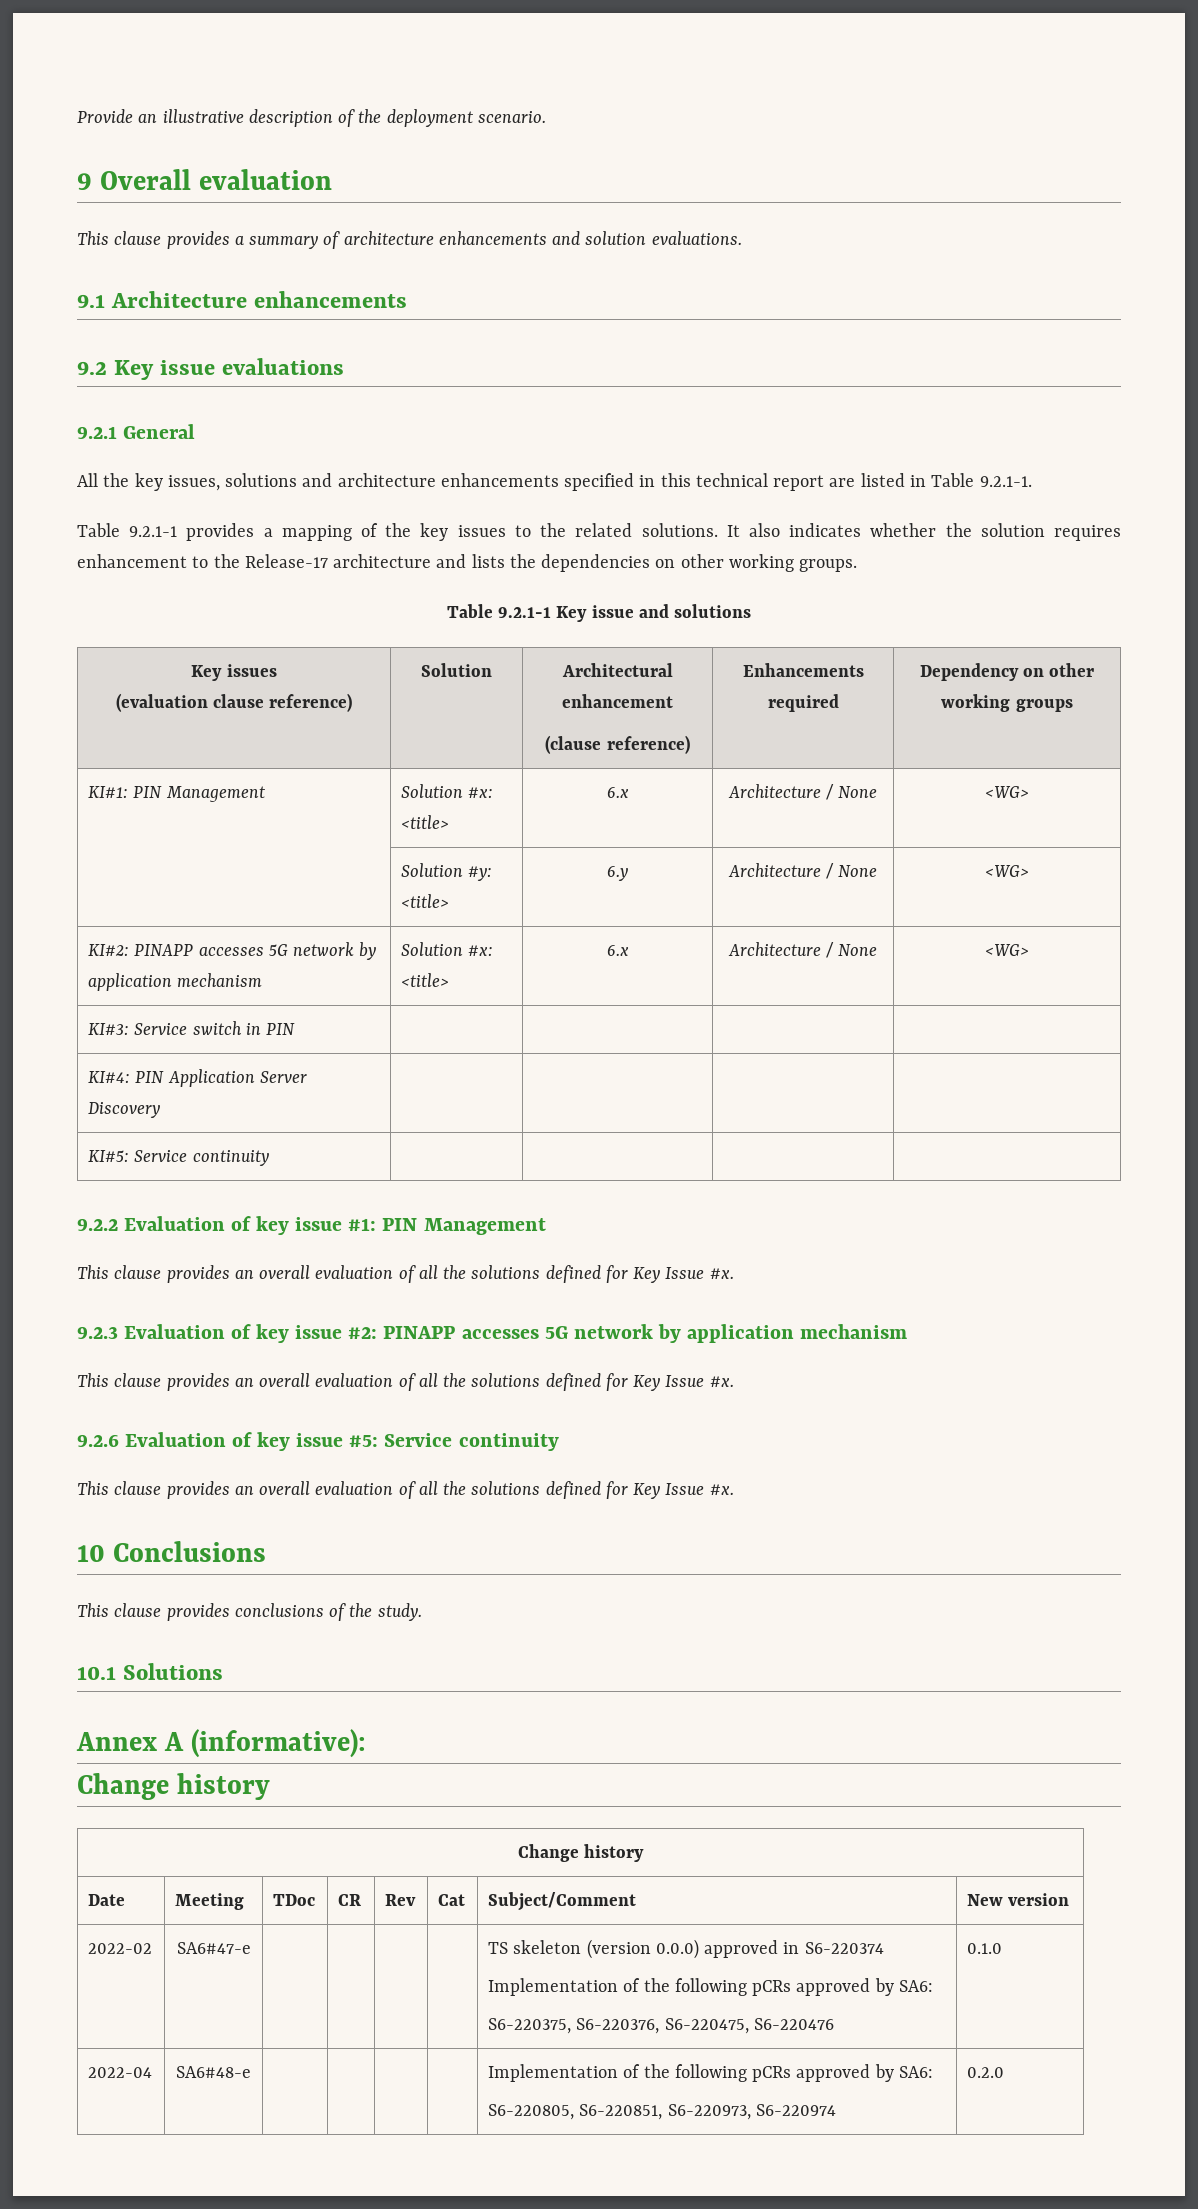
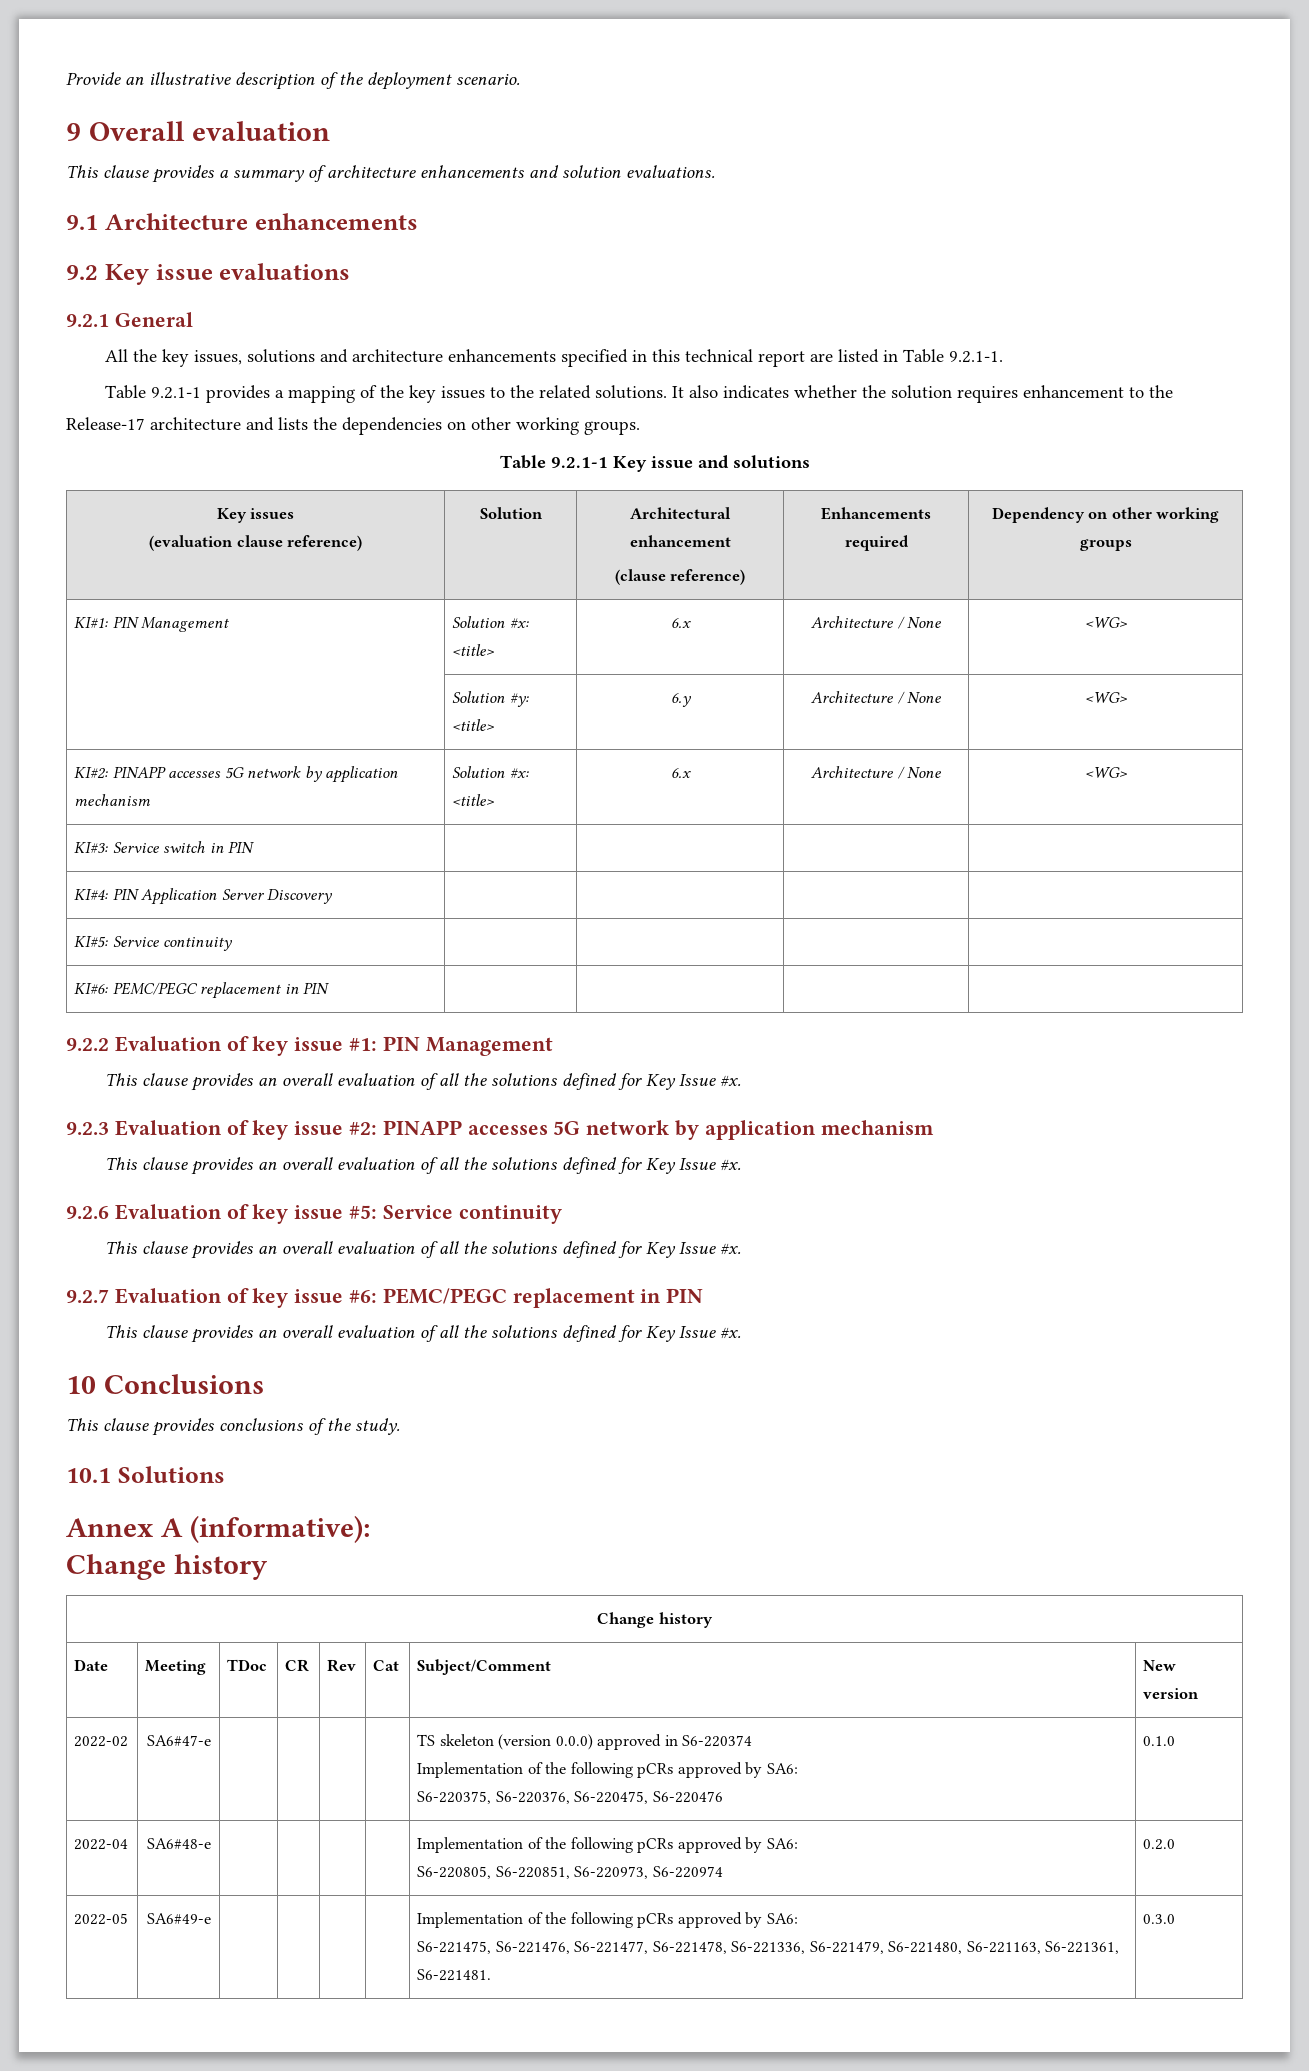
(269, 1158) none -> [74,982,330,999] // KI#6: PEMC/PEGC replacement in PIN | | | |
(734, 1489) none -> [66,1288,704,1308] [105,1325,742,1343] // 9.2.7 Evaluation of key issue #6: PEMC/PEGC replacement in PIN // This clause provides an overall evaluation of all the solutions defined for Key Issue #x.
(1005, 2072) none -> [74,1913,129,1925] [146,1913,211,1924] [417,1912,798,1928] [417,1941,1120,1954] [417,1969,492,1981] [1143,1914,1176,1924] // 2022-05 | SA6#49-e | | | | | Implementation of the following pCRs approved by SA6: // S6-221475, S6-221476, S6-221477, S6-221478, S6-221336, S6-221479, S6-221480, S6-221163, S6-221361, S6-221481. | 0.3.0

